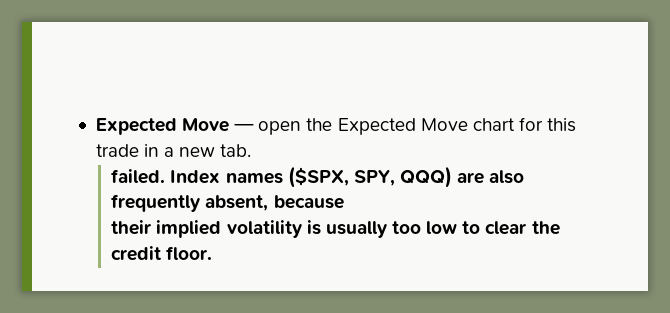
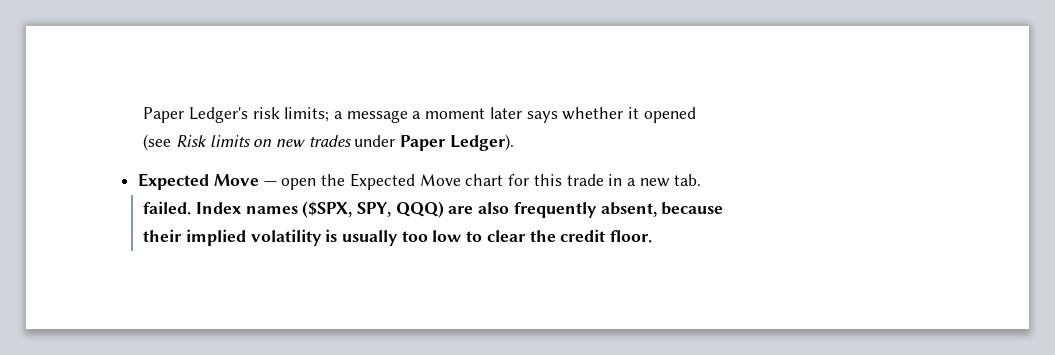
(95, 126) none -> [143,107,696,123] [143,134,514,151] Paper Ledger's risk limits; a message a moment later says whether it opened // (see Risk limits on new trades under Paper Ledger). //

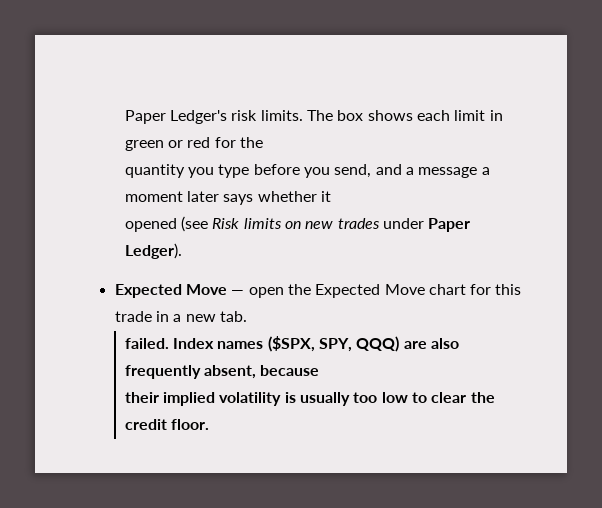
[284,107,330,122] limits; -> [260,110,503,121] [124,137,264,151] [124,164,402,178] limits. The box shows each limit in green or red for the // quantity you type before you send, and
(640, 113) none -> (332, 196) //
(696, 115) // -> (177, 225) none

